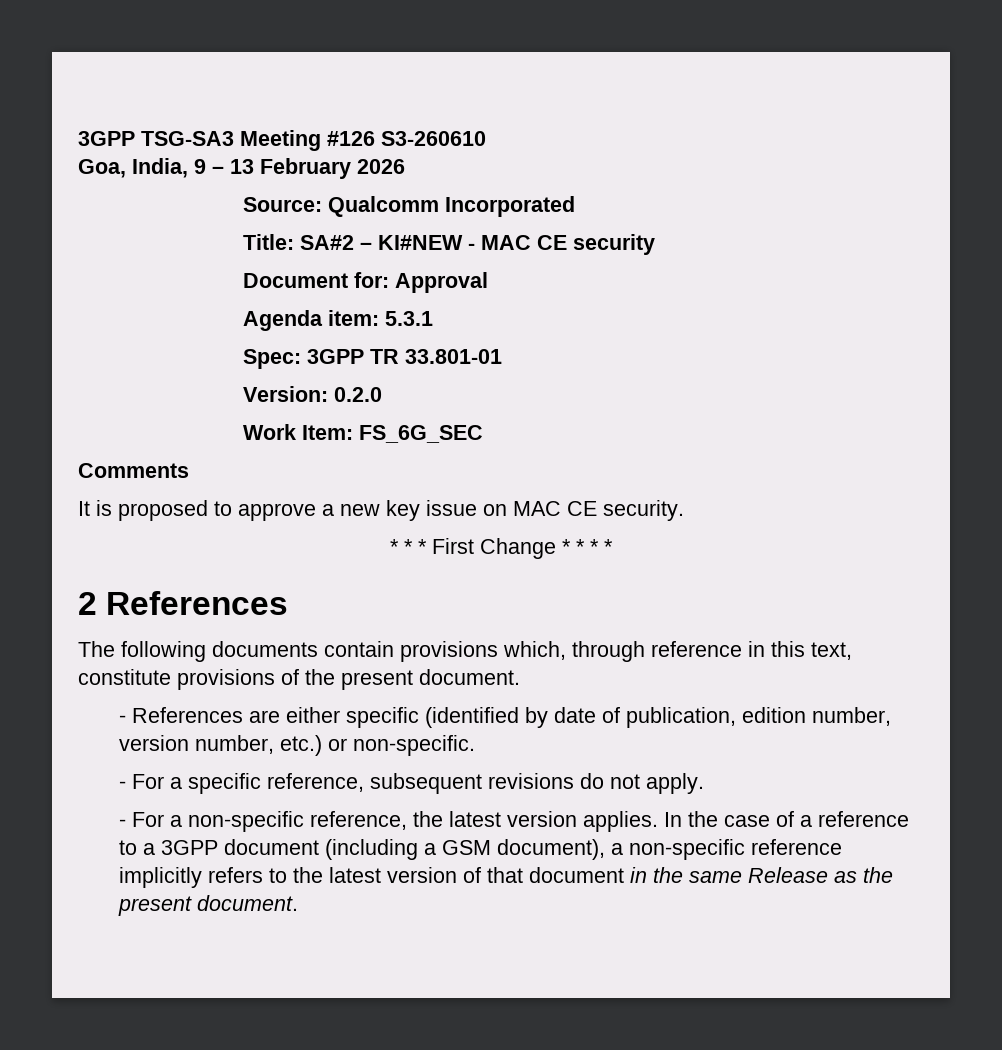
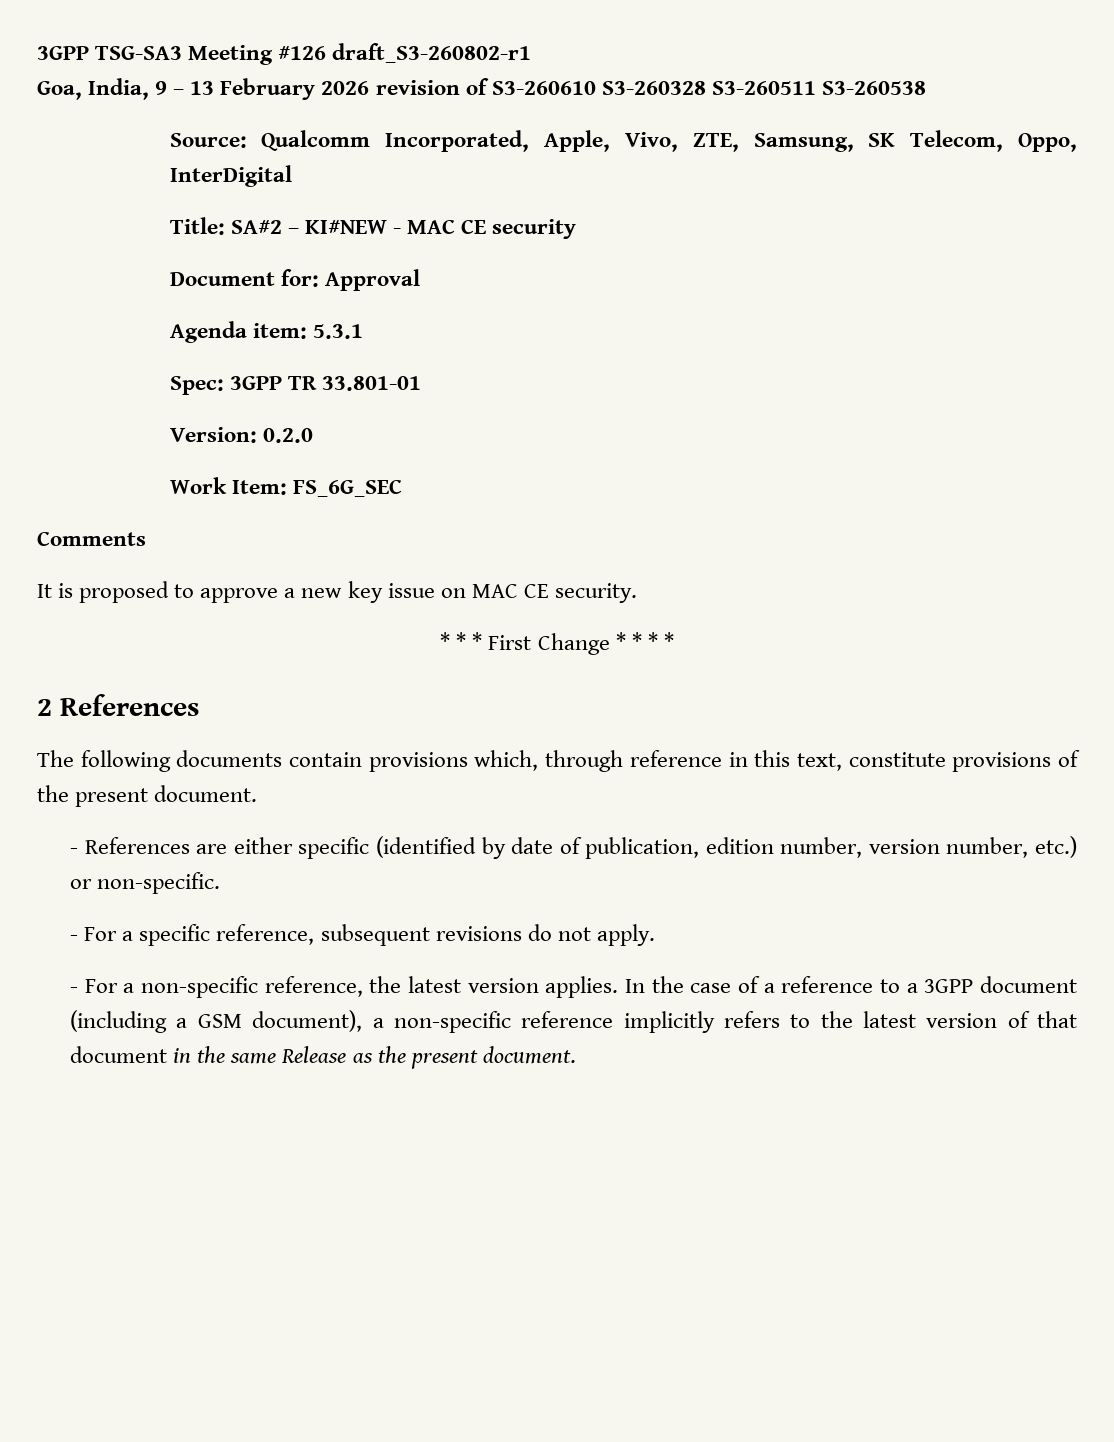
[381,131,486,146] S3-260610 -> [332,43,532,63] draft_S3-260802-r1
[242,196,575,217] // Source: Qualcomm Incorporated -> [375,78,926,95] [169,130,1078,152] [169,165,292,187] revision of S3-260610 S3-260328 S3-260511 S3-260538 // Source: Qualcomm Incorporated, Apple, Vivo, ZTE, Samsung, SK Telecom, Oppo, InterDigital

